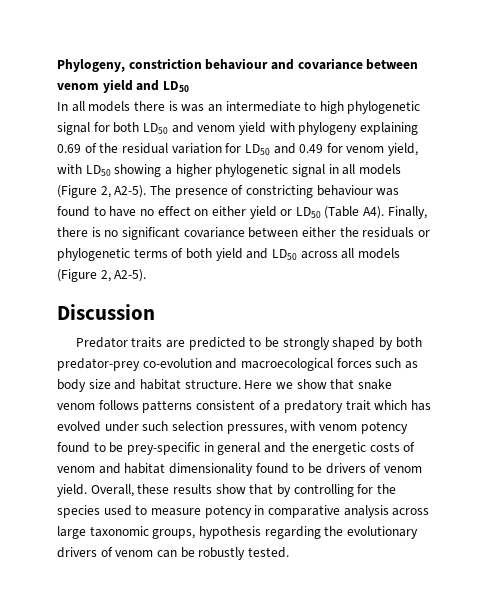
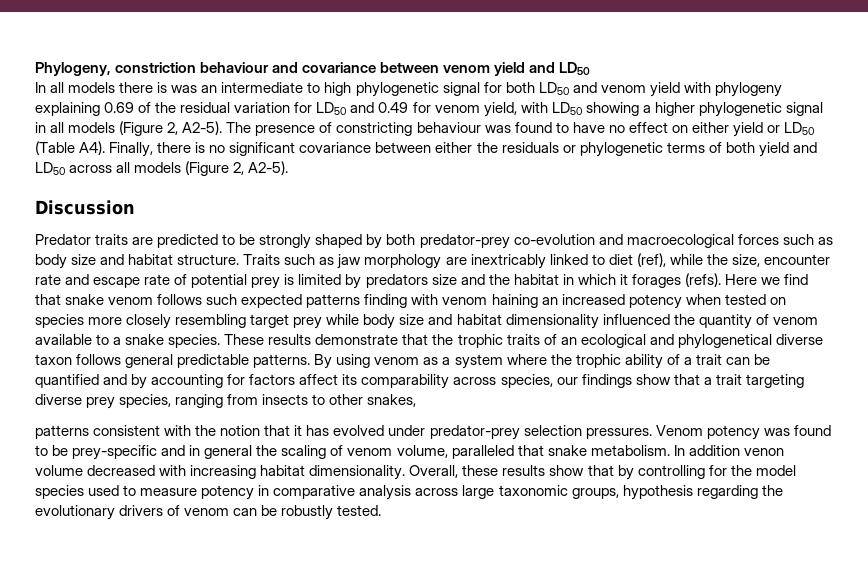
(241, 384) none -> [243,253,830,269] [35,273,721,289] Traits such as jaw morphology are inextricably linked to diet (ref), while the size, encounter rate and escape rate of potential prey is limited by predators size and the habitat in which it forages (refs).
[296,379,327,389] show -> [784,274,809,285] find
[142,400,431,413] [57,421,408,434] patterns consistent of a predatory trait which has evolved under such selection pressures, with venom potency -> [206,294,786,309] [35,314,818,329] [35,334,823,349] [35,354,770,369] [35,374,804,389] [35,394,417,409] [35,425,790,440] such expected patterns finding with venom haining an increased potency when tested on species more closely resembling target prey while body size and habitat dimensionality influenced the quantity of venom available to a snake species. These results demonstrate that the trophic traits of an ecological and phylogenetical diverse taxon follows general predictable patterns. By using venom as a system where the trophic ability of a trait can be quantified and by accounting for factors affect its comparability across species, our findings show that a trait targeting diverse prey species, ranging from insects to other snakes, // patterns consistent with the notion that it has evolved under predator-prey selection pressures. Venom potency was
(200, 448) none -> [161,445,186,456] and
[263,442,416,455] [57,463,422,476] [57,484,87,497] and the energetic costs of venom and habitat dimensionality found to be drivers of venom yield. -> [256,445,784,459] [35,465,406,480] the scaling of venom volume, paralleled that snake metabolism. In addition venon volume decreased with increasing habitat dimensionality.
(396, 489) none -> [755,465,796,476] model

